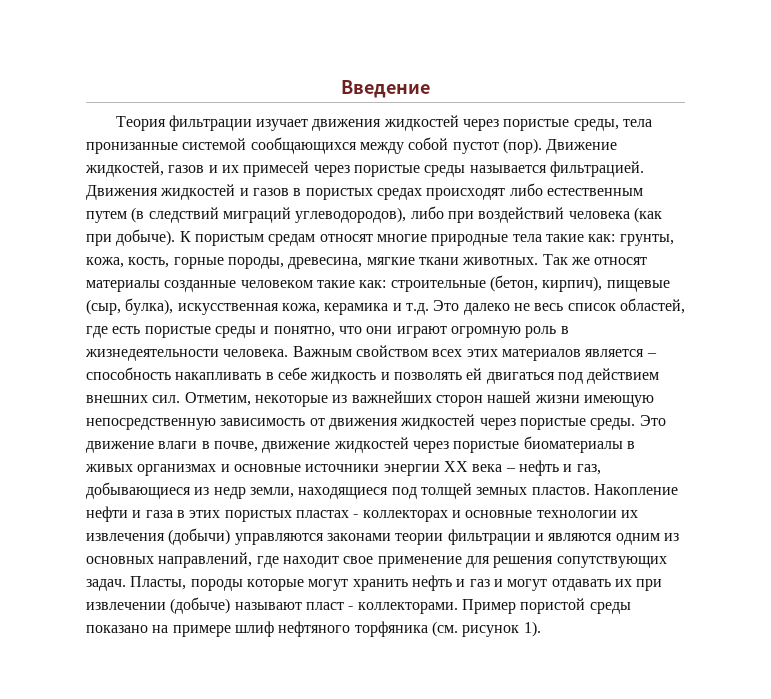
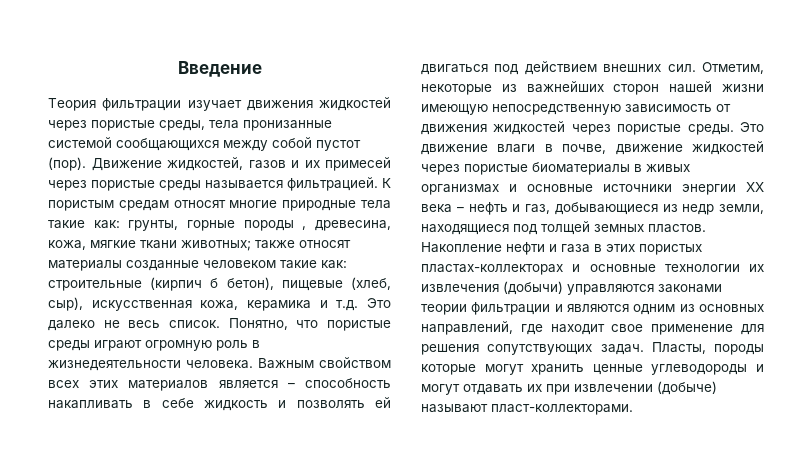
[86,183,643,200] [86,206,662,223] [86,229,176,246] Движения жидкостей и газов в пористых средах происходят либо естественным путем (в следствий миграций углеводородов), либо при воздействий человека (как при добыче). -> (378, 184) none
[86,254,590,269] кожа, кость, горные породы, древесина, мягкие ткани животных. Так же -> [187,220,391,231] [48,240,295,251] горные породы , древесина, кожа, мягкие ткани животных; также
[489,275,670,292] [86,298,174,315] (бетон, кирпич), пищевые (сыр, булка), -> [150,277,391,291] [48,297,83,311] (кирпич б бетон), пищевые (хлеб, сыр),
[567,298,685,314] [86,326,393,338] список областей, где есть пористые среды и понятно, что они -> [169,318,391,331] [48,340,90,351] список. Понятно, что пористые среды
[295,510,448,522] пластах - коллекторах -> [421,264,563,275] пластах-коллекторах
[411,575,490,591] нефть и газ -> [592,364,748,375] ценные углеводороды
[305,598,631,614] [86,621,541,637] пласт - коллекторами. Пример пористой среды показано на примере шлиф нефтяного торфяника (см. рисунок 1). -> [491,404,633,415] пласт-коллекторами.

